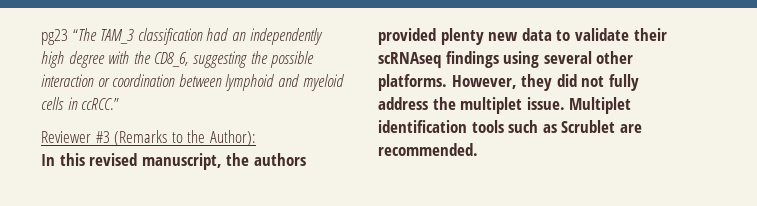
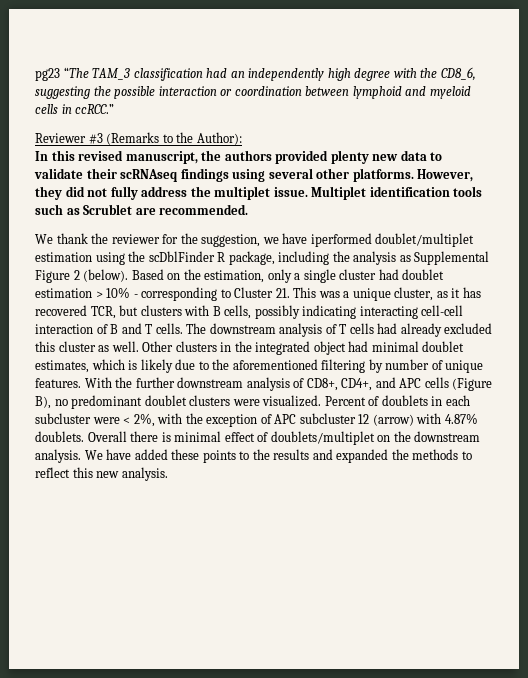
(478, 149) none -> [35,233,475,247] [35,251,490,265] [35,269,445,283] [35,287,481,301] [35,305,464,319] [35,323,493,337] [35,341,465,355] [35,359,484,373] [35,377,493,391] [35,395,470,409] [35,413,478,427] [35,431,481,445] [35,449,472,463] [35,467,168,481] // We thank the reviewer for the suggestion, we have iperformed doublet/multiplet estimation using the scDblFinder R package, including the analysis as Supplemental Figure 2 (below). Based on the estimation, only a single cluster had doublet estimation > 10% - corresponding to Cluster 21. This was a unique cluster, as it has recovered TCR, but clusters with B cells, possibly indicating interacting cell-cell interaction of B and T cells. The downstream analysis of T cells had already excluded this cluster as well. Other clusters in the integrated object had minimal doublet estimates, which is likely due to the aforementioned filtering by number of unique features. With the further downstream analysis of CD8+, CD4+, and APC cells (Figure B), no predominant doublet clusters were visualized. Percent of doublets in each subcluster were < 2%, with the exception of APC subcluster 12 (arrow) with 4.87% doublets. Overall there is minimal effect of doublets/multiplet on the downstream analysis. We have added these points to the results and expanded the methods to reflect this new analysis.

